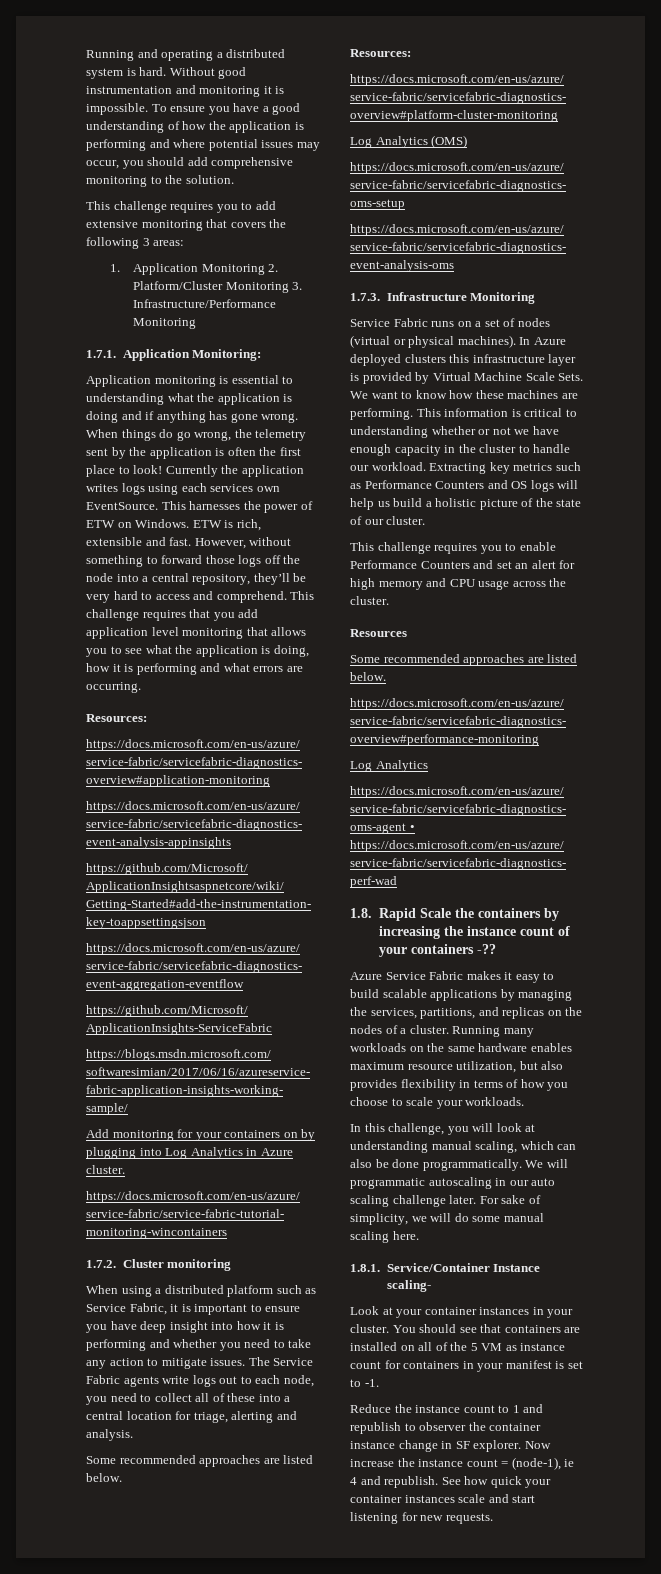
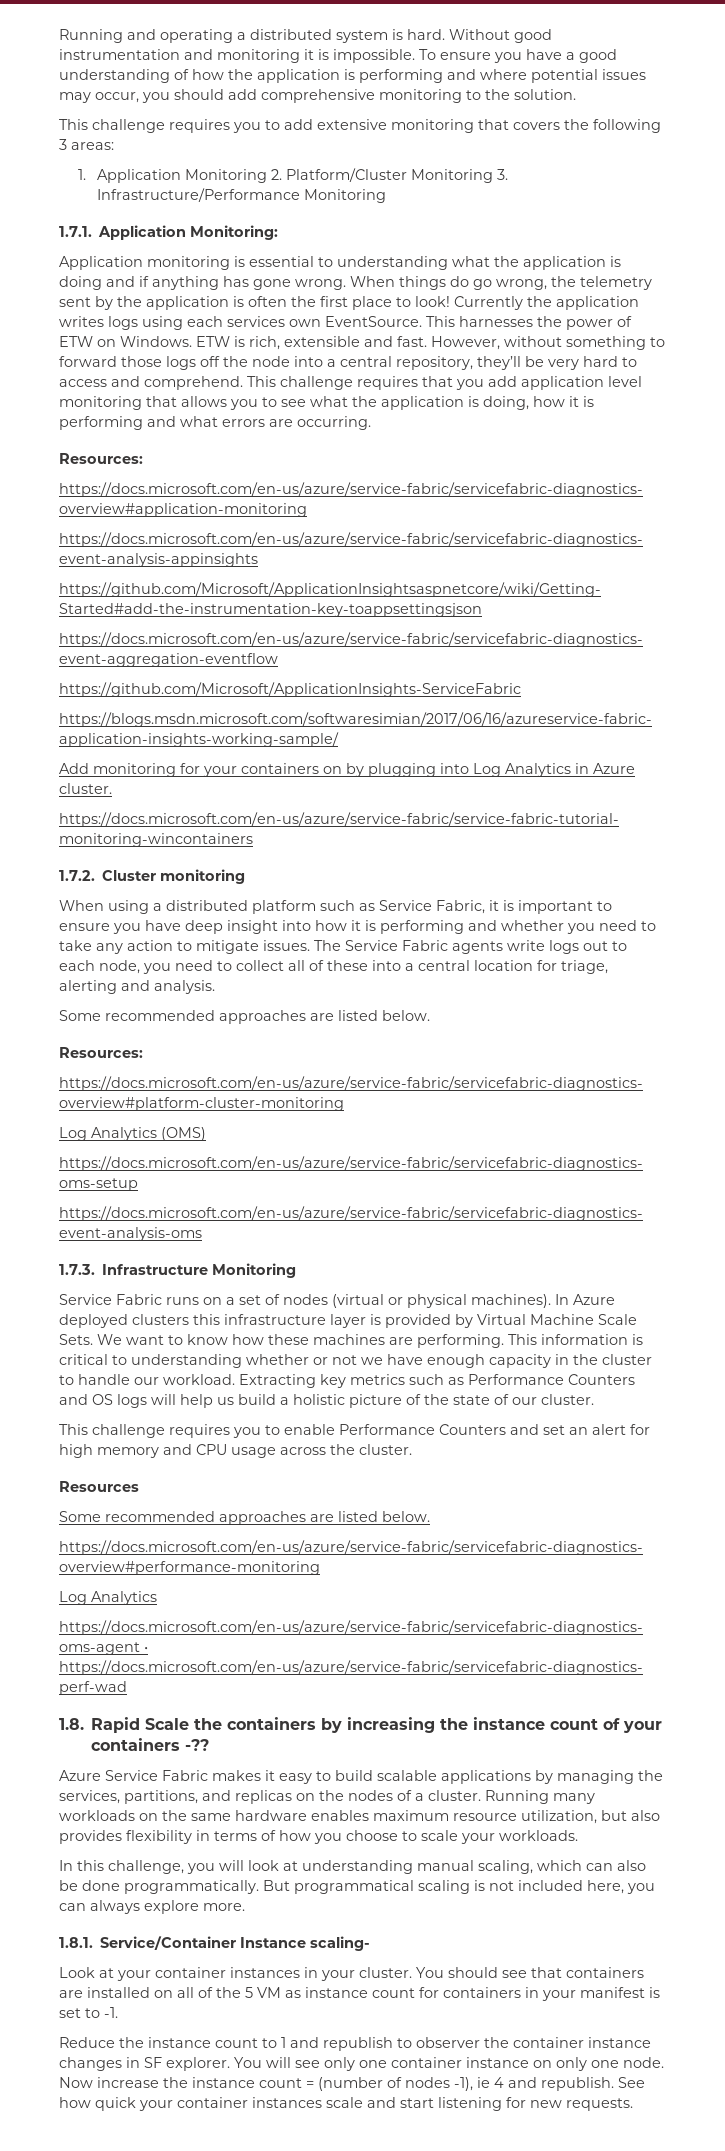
[525,1159,568,1168] [350,1177,556,1189] [350,1195,541,1207] [350,1213,544,1225] [350,1231,419,1243] We will programmatic autoscaling in our auto scaling challenge later. For sake of simplicity, we will do some manual scaling here. -> [263,1880,655,1894] [59,1900,245,1914] But programmatical scaling is not included here, you can always explore more.
[398,1440,438,1452] change -> [59,2057,122,2071] changes
(522, 1446) none -> [234,2057,664,2071] You will see only one container instance on only one node.
[511,1457,561,1470] (node-1), -> [318,2077,473,2091] (number of nodes -1),

